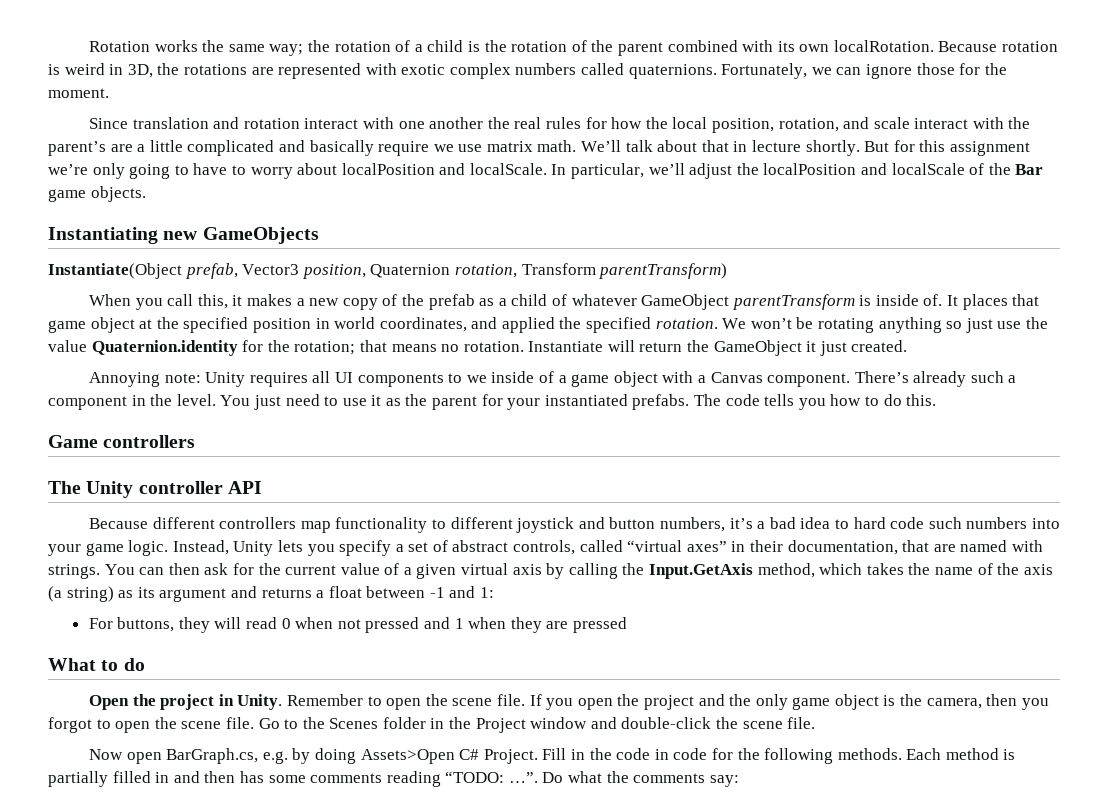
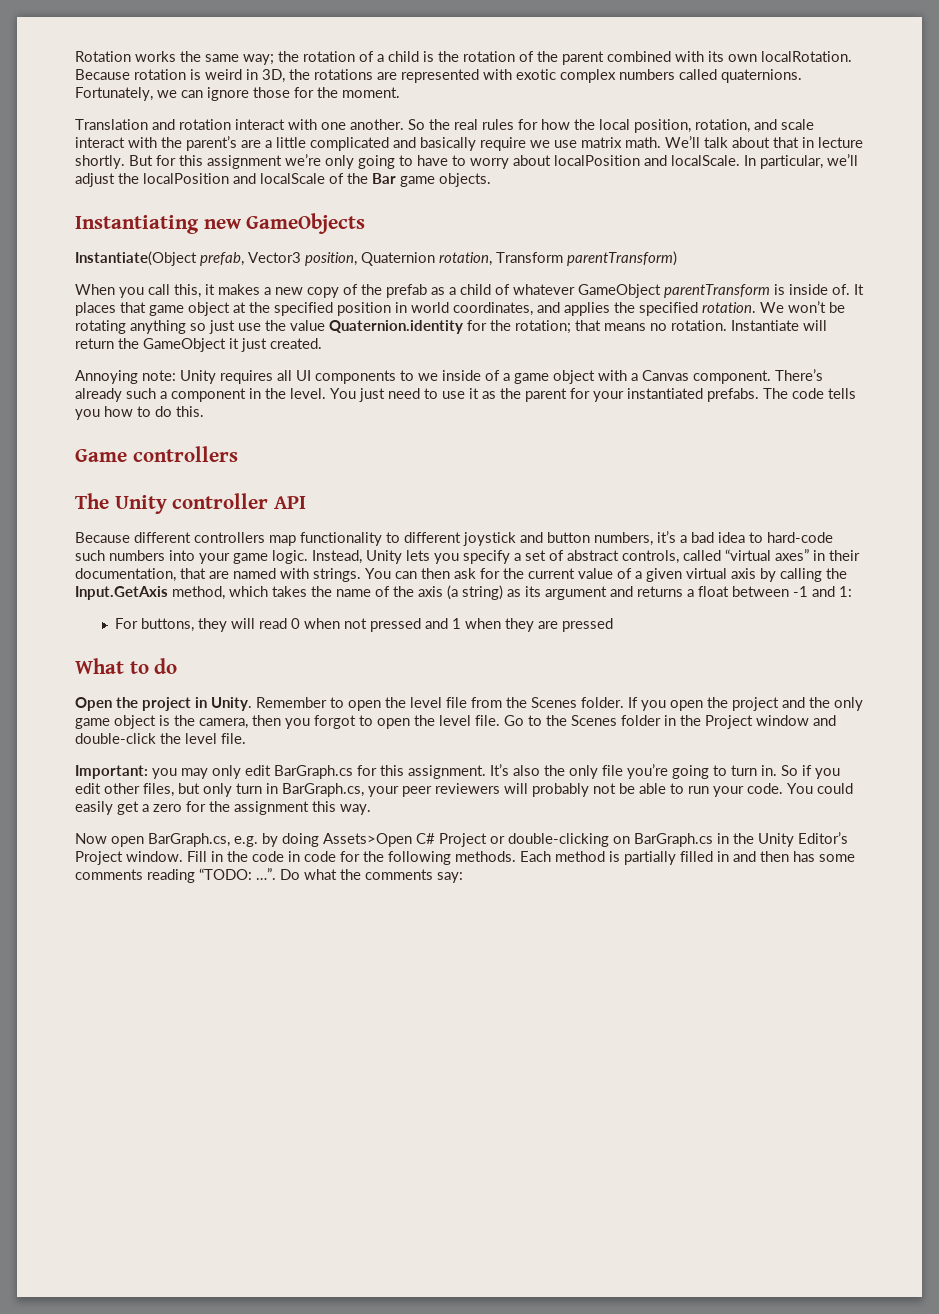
[89,117,209,129] Since translation -> [75,119,148,130] Translation
[429,117,484,129] another -> [350,119,425,130] another. So
[501,317,555,333] applied -> [564,302,610,316] applies
[853,517,925,529] hard code -> [767,532,833,543] hard-code
[452,694,525,706] scene file. -> [410,697,624,708] level file from the Scenes folder.
[181,721,222,729] scene -> [439,715,471,726] level
[742,717,816,729] scene file. -> [185,733,246,744] [75,764,840,779] [75,783,853,797] [75,801,371,815] level file. // Important: you may only edit BarGraph.cs for this assignment. It’s also the only file you’re going to turn in. So if you edit other files, but only turn in BarGraph.cs, your peer reviewers will probably not be able to run your code. You could easily get a zero for the assignment this way.
[483,749,538,764] Project. -> [439,832,848,847] [75,851,183,865] Project or double-clicking on BarGraph.cs in the Unity Editor’s Project window.

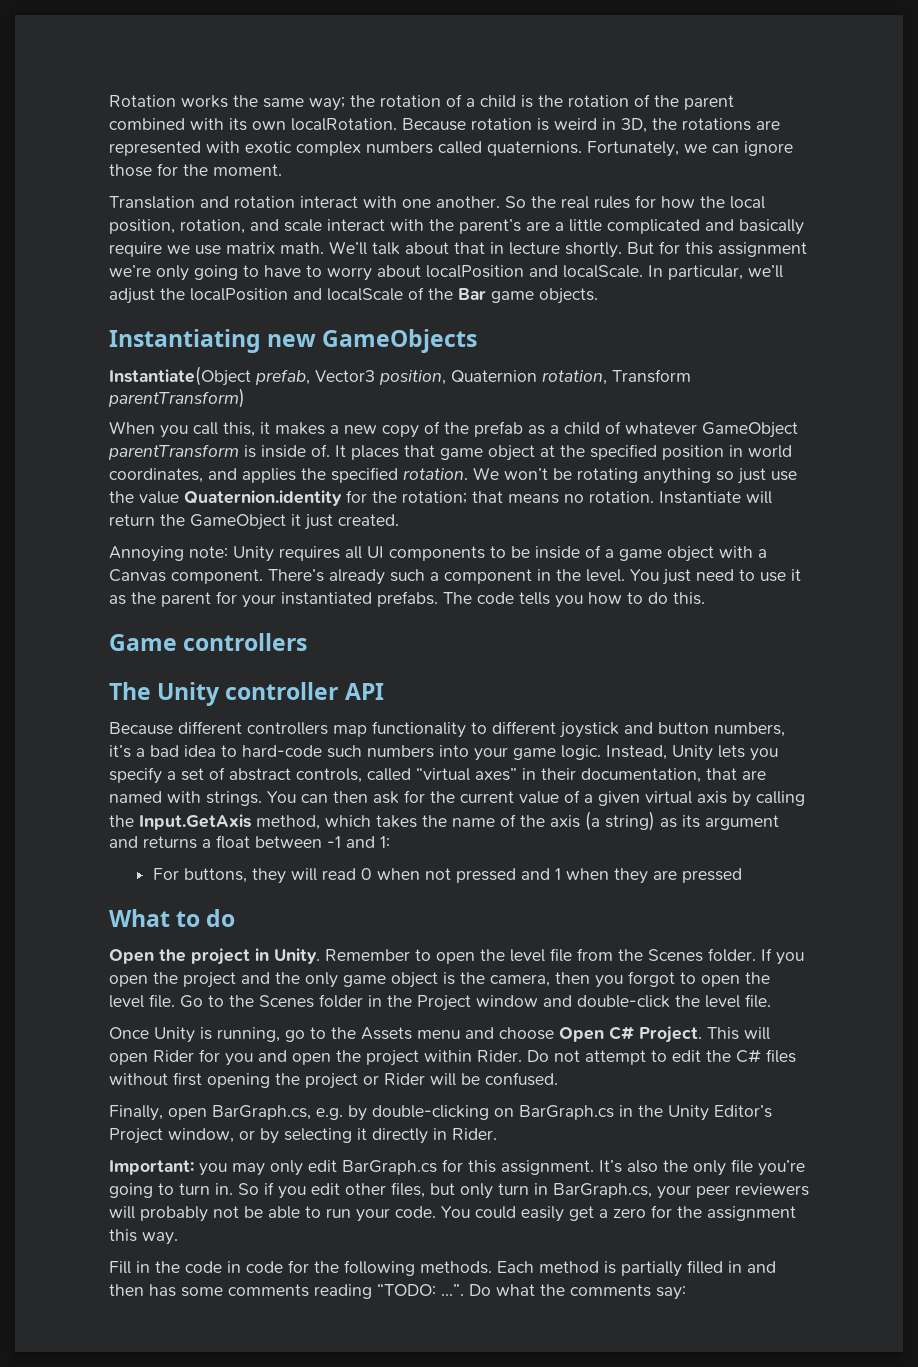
[418,373,438,381] we -> [511,546,530,558] be
(246, 738) none -> [109,1026,770,1043] [109,1049,796,1066] [109,1072,558,1089] [109,1105,772,1121] [109,1128,497,1144] // Once Unity is running, go to the Assets menu and choose Open C# Project. This will open Rider for you and open the project within Rider. Do not attempt to edit the C# files without first opening the project or Rider will be confused. // Finally, open BarGraph.cs, e.g. by double-clicking on BarGraph.cs in the Unity Editor’s Project window, or by selecting it directly in Rider.
[75,832,848,847] [75,851,183,865] Now open BarGraph.cs, e.g. by doing Assets>Open C# Project or double-clicking on BarGraph.cs in the Unity Editor’s Project window. -> (178, 1238) none

